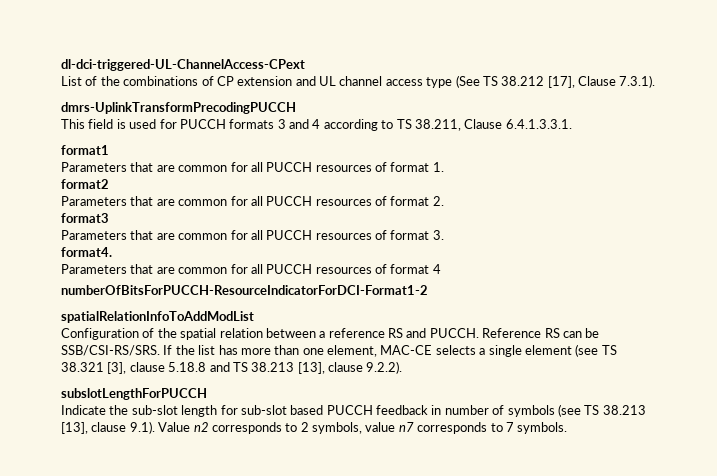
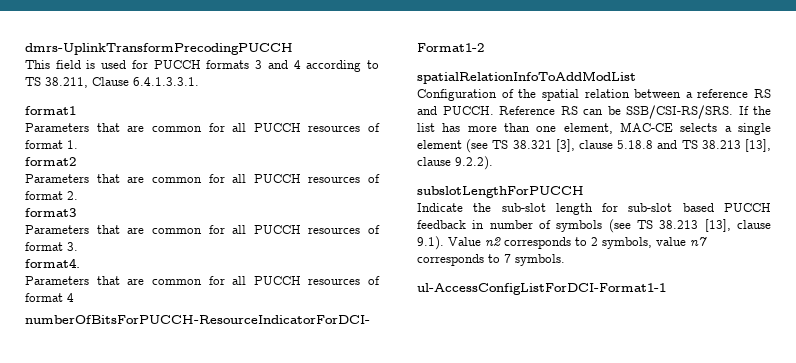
[61,59,305,71] [61,75,656,88] dl-dci-triggered-UL-ChannelAccess-CPext // List of the combinations of CP extension and UL channel access type (See TS 38.212 [17], Clause 7.3.1). // -> (25, 49) none
(568, 428) none -> [417,283,666,295] // ul-AccessConfigListForDCI-Format1-1

